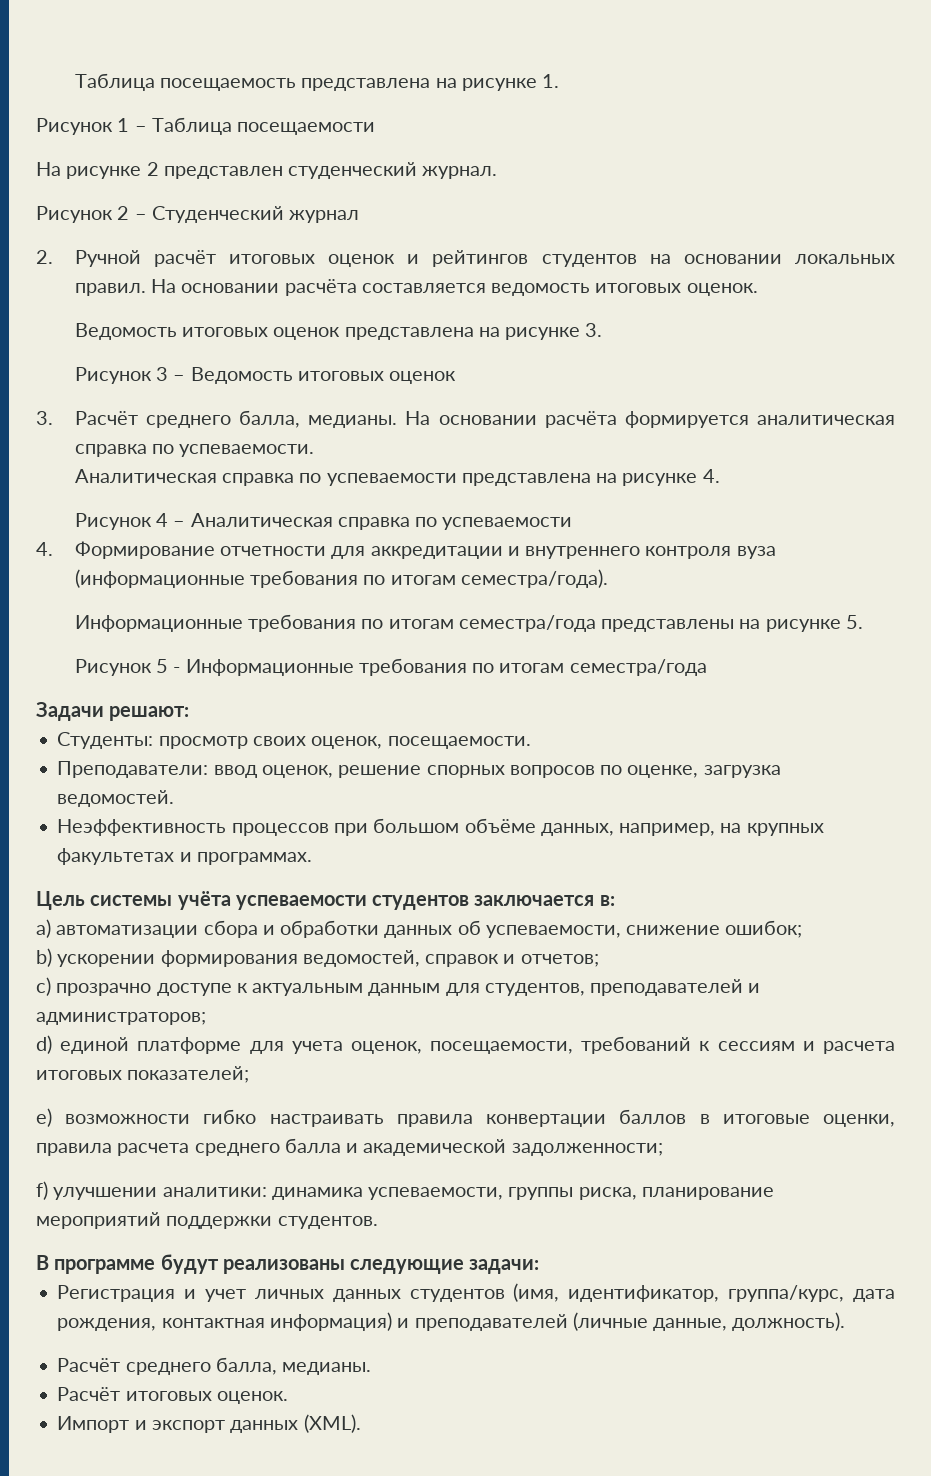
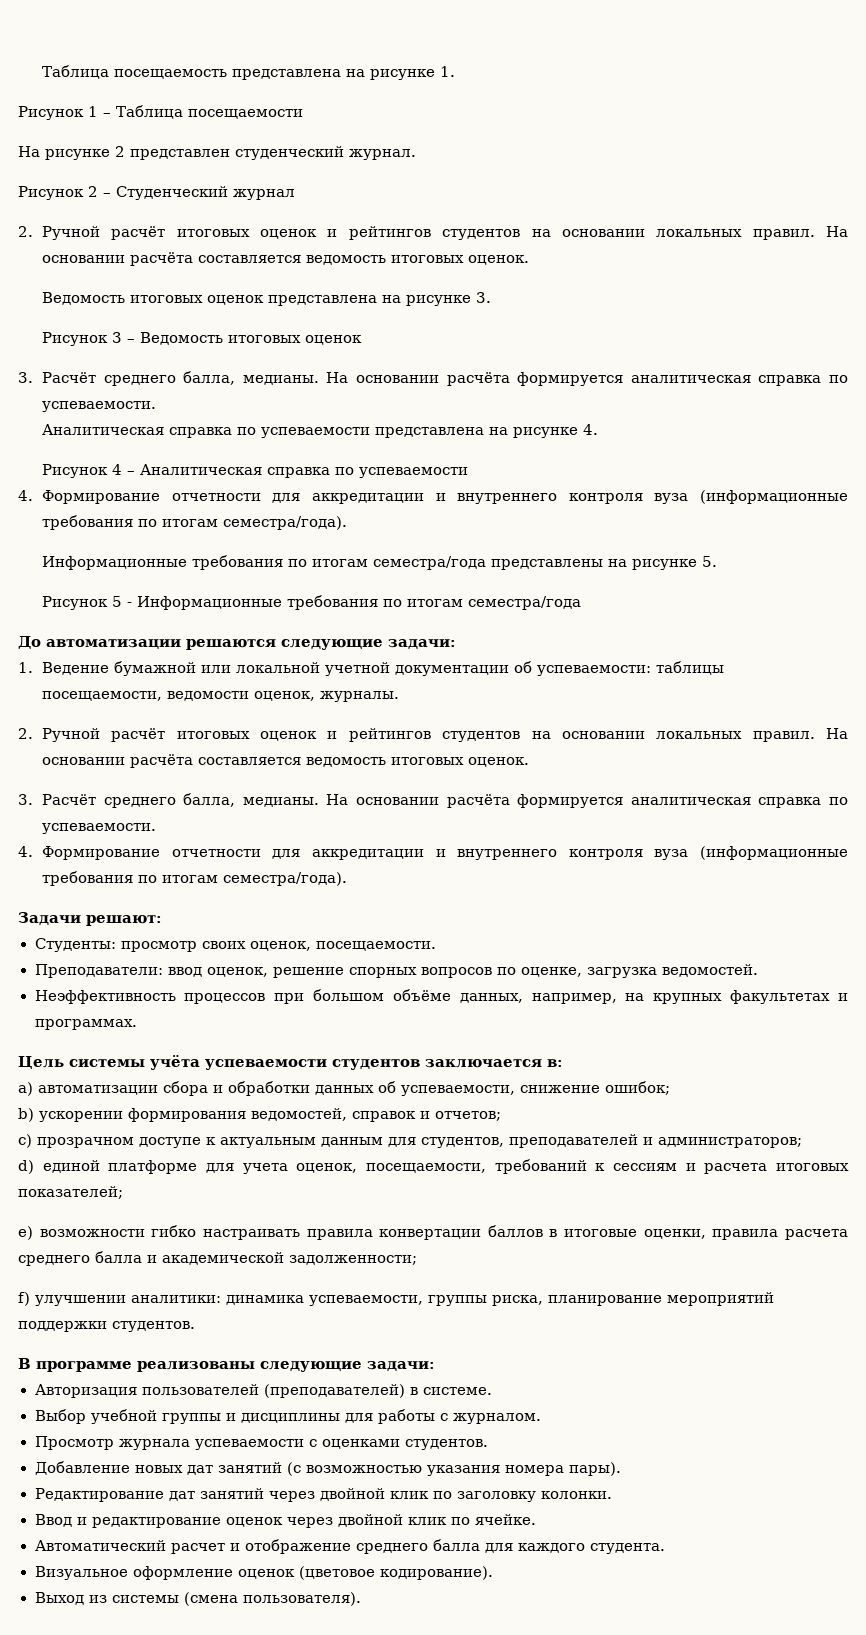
(707, 667) none -> [18,636,456,650] [18,661,725,676] [42,691,400,702] [18,728,848,742] [42,754,530,768] [18,793,848,808] [42,823,157,834] [18,846,849,860] [42,871,348,886] // До автоматизации решаются следующие задачи: // 1. Ведение бумажной или локальной учетной документации об успеваемости: таблицы посещаемости, ведомости оценок, журналы. // 2. Ручной расчёт итоговых оценок и рейтингов студентов на основании локальных правил. На основании расчёта составляется ведомость итоговых оценок. // 3. Расчёт среднего балла, медианы. На основании расчёта формируется аналитическая справка по успеваемости. // 4. Формирование отчетности для аккредитации и внутреннего контроля вуза (информационные требования по итогам семестра/года).
[56,983,152,996] прозрачно -> [37,1137,134,1148] прозрачном
[160,1254,219,1274] будут -> (132, 1366) none
[57,1283,895,1302] [57,1312,846,1331] [57,1357,372,1375] [57,1387,288,1404] [57,1414,361,1433] Регистрация и учет личных данных студентов (имя, идентификатор, группа/курс, дата рождения, контактная информация) и преподавателей (личные данные, должность). // Расчёт среднего балла, медианы. // Расчёт итоговых оценок. // Импорт и экспорт данных (XML). -> [34,1384,492,1398] [34,1409,541,1424] [34,1436,488,1450] [34,1461,621,1476] [34,1488,612,1502] [34,1514,536,1528] [34,1539,665,1554] [34,1566,493,1580] [34,1592,361,1606] Авторизация пользователей (преподавателей) в системе. // Выбор учебной группы и дисциплины для работы с журналом. // Просмотр журнала успеваемости с оценками студентов. // Добавление новых дат занятий (с возможностью указания номера пары). // Редактирование дат занятий через двойной клик по заголовку колонки. // Ввод и редактирование оценок через двойной клик по ячейке. // Автоматический расчет и отображение среднего балла для каждого студента. // Визуальное оформление оценок (цветовое кодирование). // Выход из системы (смена пользователя).

